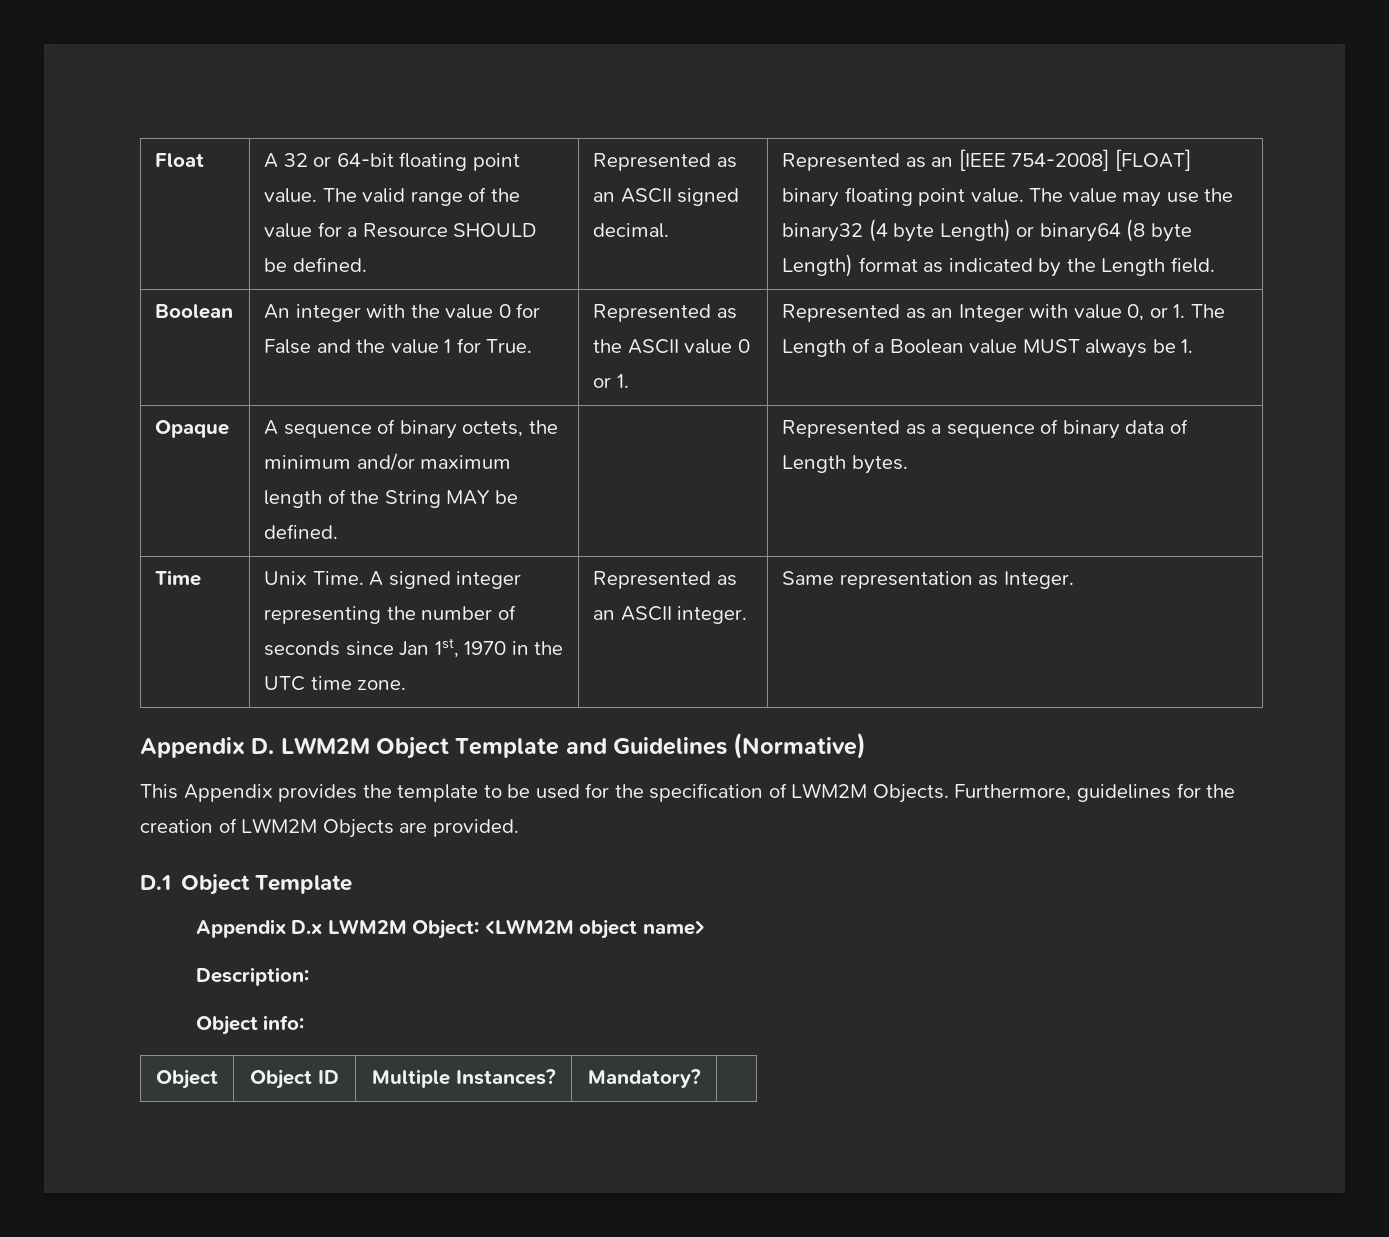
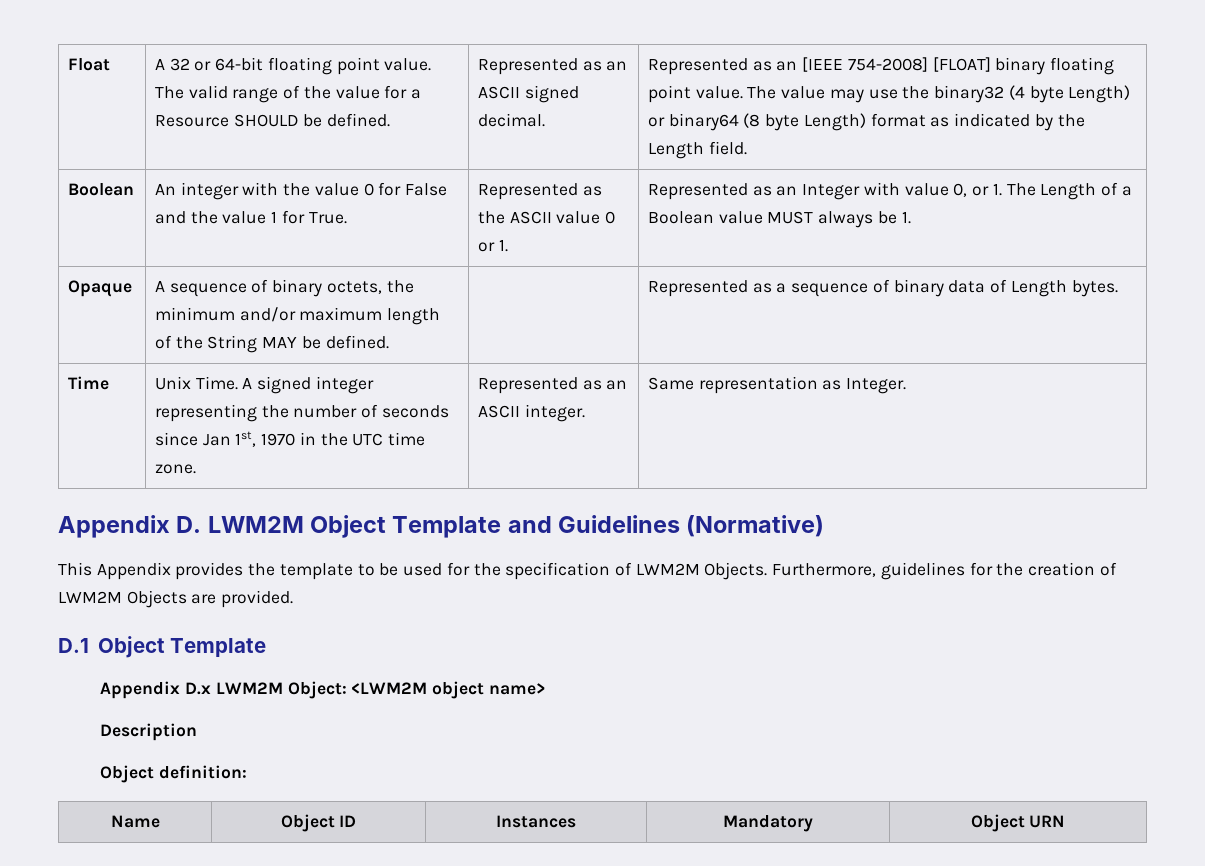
[195,967,309,986] [195,1015,305,1035] [156,1069,218,1089] Description: // Object info: // Object -> [100,723,198,741] [100,765,248,783] [110,815,160,828] Description // Object definition: // Name
[371,1069,556,1088] [587,1069,701,1088] Multiple Instances? | Mandatory? | -> [496,815,576,828] [722,815,813,832] [970,814,1066,832] Instances | Mandatory | Object URN

